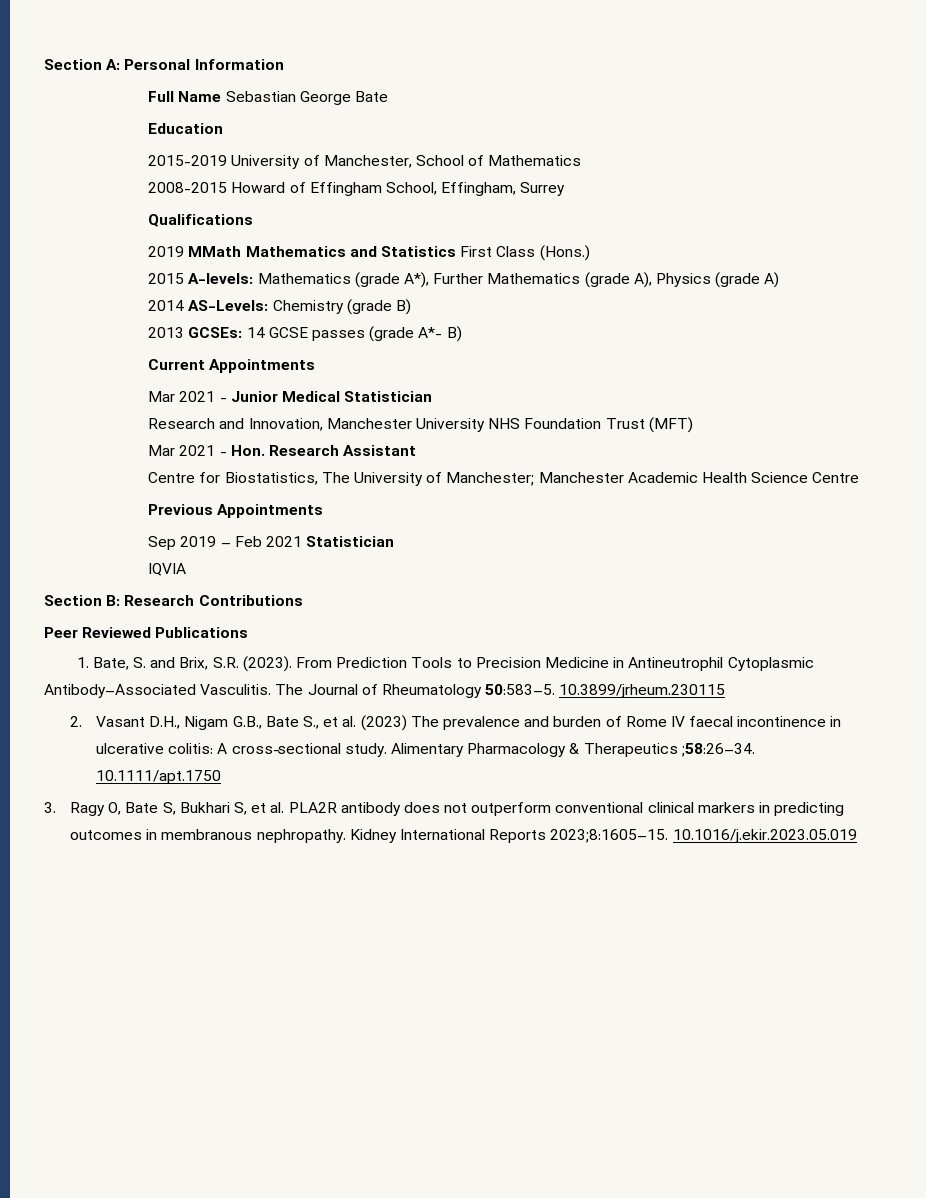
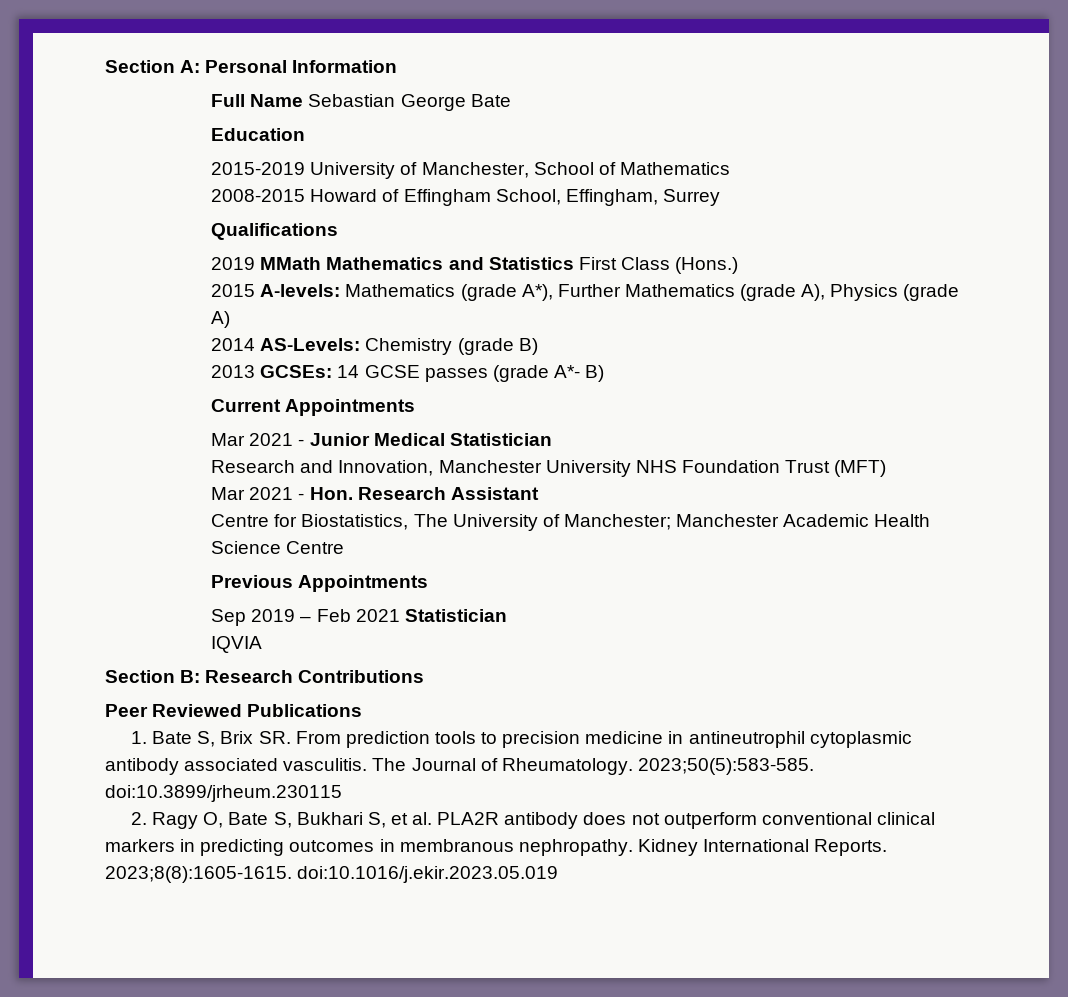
[92,656,814,672] [44,684,726,698] [70,715,842,731] [96,743,755,757] [96,770,222,784] [44,802,56,813] Bate, S. and Brix, S.R. (2023). From Prediction Tools to Precision Medicine in Antineutrophil Cytoplasmic Antibody–Associated Vasculitis. The Journal of Rheumatology 50:583–5. 10.3899/jrheum.230115 // 2. Vasant D.H., Nigam G.B., Bate S., et al. (2023) The prevalence and burden of Rome IV faecal incontinence in ulcerative colitis: A cross‑sectional study. Alimentary Pharmacology & Therapeutics ;58:26–34. 10.1111/apt.1750 // 3. -> [152,731,912,748] [105,758,814,775] [105,785,342,802] [131,812,148,825] Bate S, Brix SR. From prediction tools to precision medicine in antineutrophil cytoplasmic antibody associated vasculitis. The Journal of Rheumatology. 2023;50(5):583-585. doi:10.3899/jrheum.230115 // 2.
[489,829,857,843] Reports 2023;8:1605–15. 10.1016/j.ekir.2023.05.019 -> [814,839,888,856] [105,866,559,883] Reports. 2023;8(8):1605-1615. doi:10.1016/j.ekir.2023.05.019

